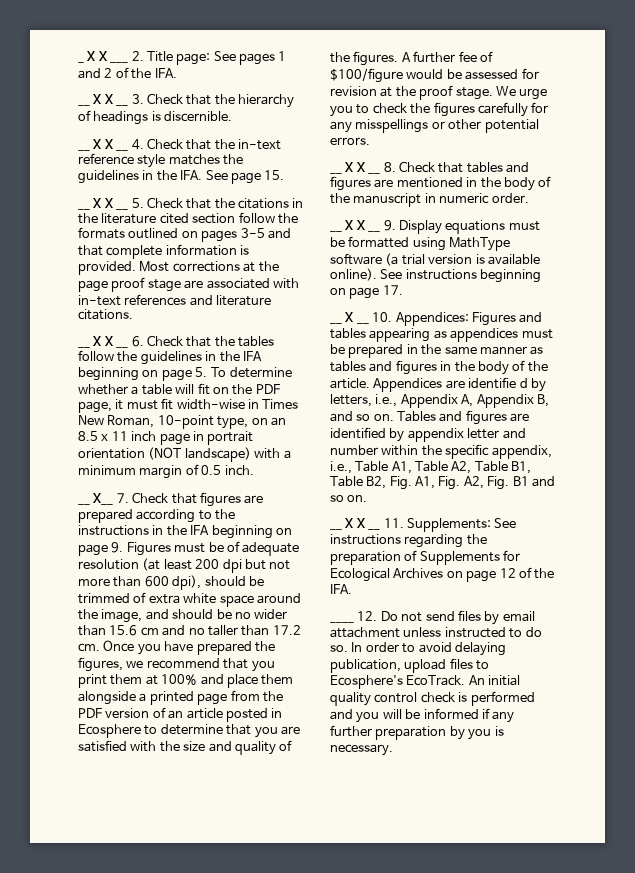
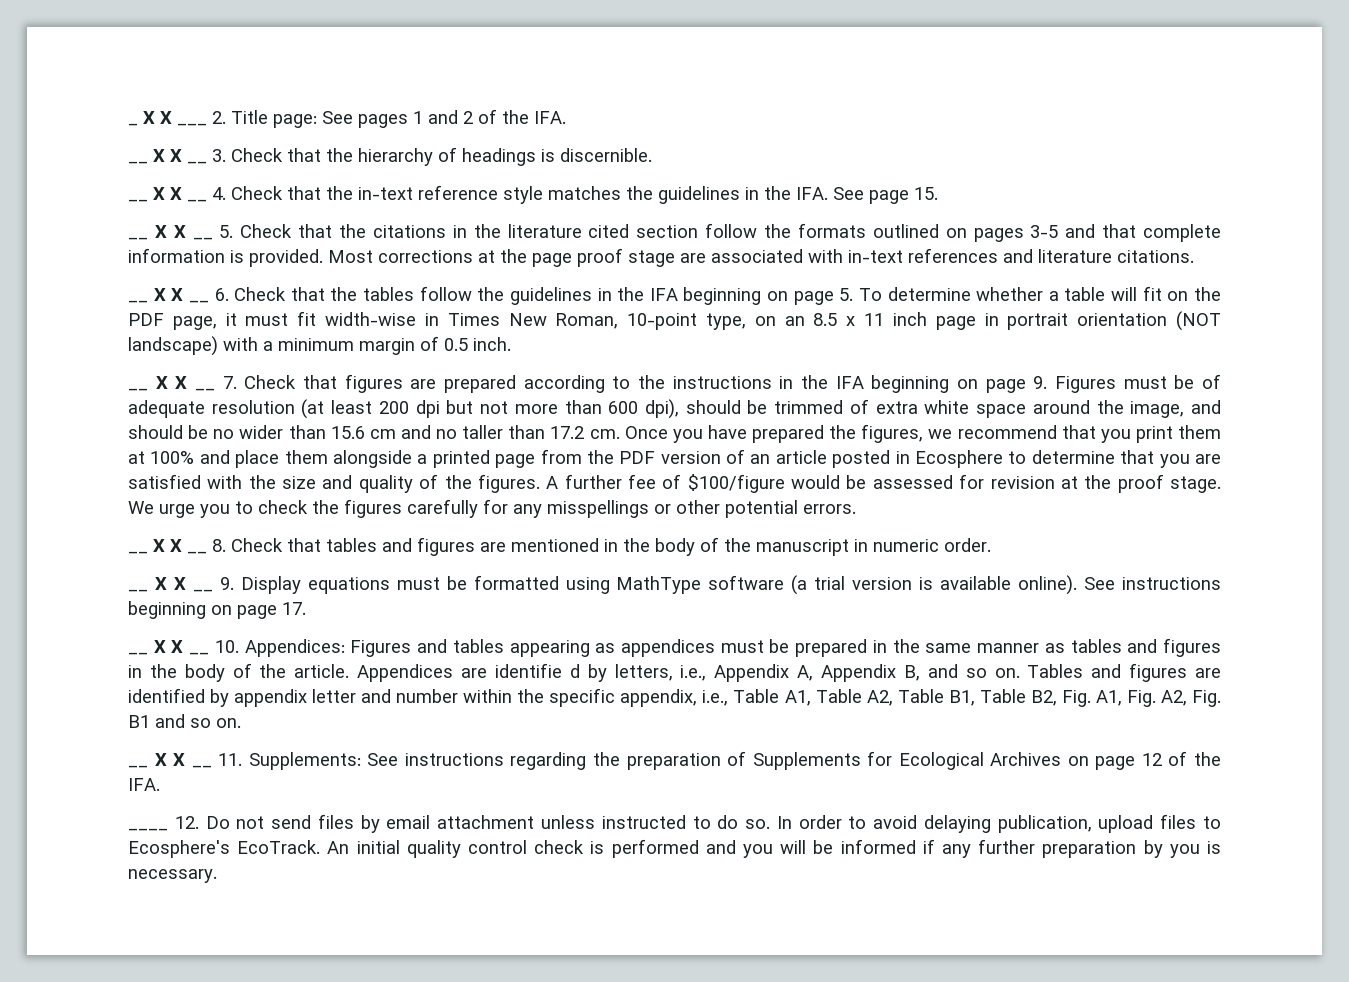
[92,493,114,505] X__ -> [155,376,215,391] X X __
(355, 317) none -> [171,640,184,653] X

